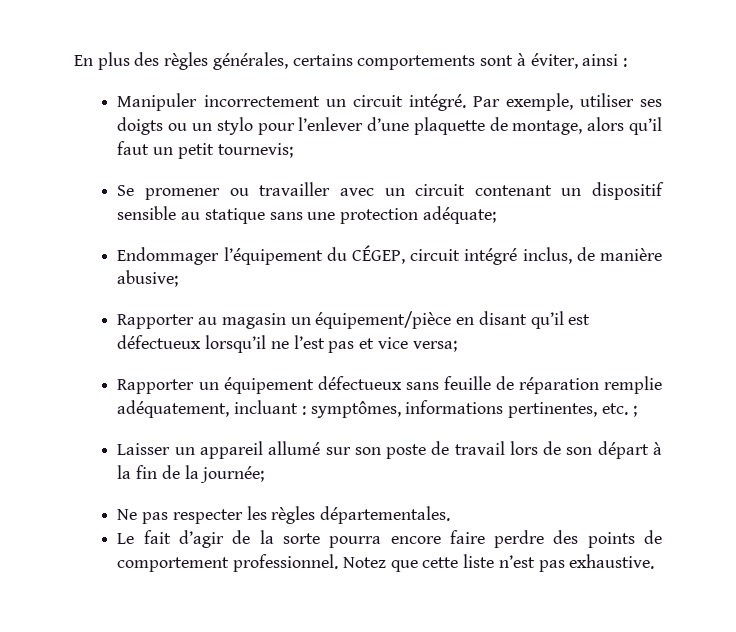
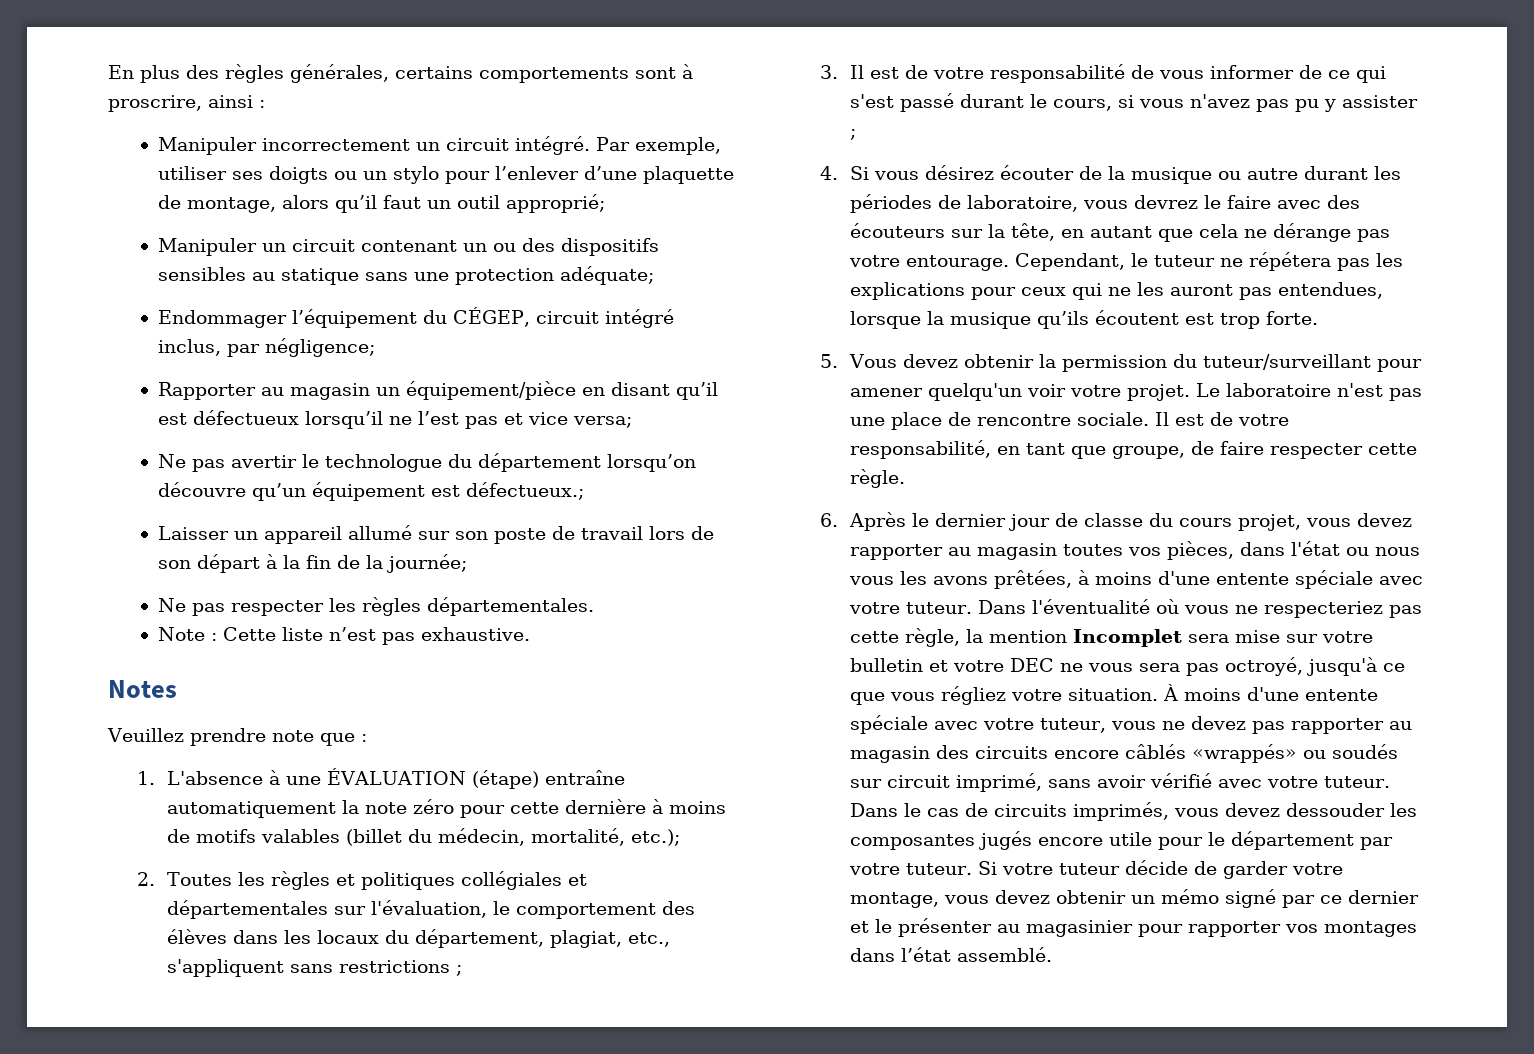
[530,53,578,69] éviter, -> [108,95,202,112] proscrire,
[177,143,293,159] [117,182,664,200] [117,206,177,220] petit tournevis; // Se promener ou travailler avec un circuit contenant un dispositif sensible -> [457,194,606,213] [158,238,660,256] [158,267,247,281] outil approprié; // Manipuler un circuit contenant un ou des dispositifs sensibles
[576,247,663,261] [117,270,179,287] de manière abusive; -> [227,338,376,357] par négligence;
[117,376,663,394] [117,400,637,418] Rapporter un équipement défectueux sans feuille de réparation remplie adéquatement, incluant : symptômes, informations pertinentes, etc. ; -> [158,453,697,472] [158,482,585,501] Ne pas avertir le technologue du département lorsqu’on découvre qu’un équipement est défectueux.;
[117,530,662,548] [117,554,655,572] Le fait d’agir de la sorte pourra encore faire perdre des points de comportement professionnel. Notez que cette liste n’est pas exhaustive. -> [158,627,531,645] [108,680,177,698] [107,728,367,746] [137,768,625,789] [166,799,726,818] [166,828,680,846] [137,871,587,890] [166,900,695,919] [166,929,670,948] [166,959,462,977] [820,64,1386,83] [849,93,1418,112] [849,129,856,140] [820,165,1401,184] [849,194,1360,213] [849,223,1390,242] [848,252,1403,271] [849,282,1383,300] [849,310,1318,329] [820,354,1422,372] [849,383,1422,401] [849,412,1289,430] [849,440,1417,459] [849,469,905,488] [820,512,1412,531] [849,541,1420,560] [848,570,1423,589] [848,599,1422,618] [849,628,1373,647] [849,657,1405,676] [849,684,1378,705] [849,715,1412,734] [849,744,1398,763] [849,773,1390,792] [849,802,1417,821] [849,831,1393,850] [848,860,1343,879] [849,889,1419,908] [849,918,1417,937] [849,947,1052,962] Note : Cette liste n’est pas exhaustive. // Notes // Veuillez prendre note que : // 1. L'absence à une ÉVALUATION (étape) entraîne automatiquement la note zéro pour cette dernière à moins de motifs valables (billet du médecin, mortalité, etc.); // 2. Toutes les règles et politiques collégiales et départementales sur l'évaluation, le comportement des élèves dans les locaux du département, plagiat, etc., s'appliquent sans restrictions ; // 3. Il est de votre responsabilité de vous informer de ce qui s'est passé durant le cours, si vous n'avez pas pu y assister ; // 4. Si vous désirez écouter de la musique ou autre durant les périodes de laboratoire, vous devrez le faire avec des écouteurs sur la tête, en autant que cela ne dérange pas votre entourage. Cependant, le tuteur ne répétera pas les explications pour ceux qui ne les auront pas entendues, lorsque la musique qu’ils écoutent est trop forte. // 5. Vous devez obtenir la permission du tuteur/surveillant pour amener quelqu'un voir votre projet. Le laboratoire n'est pas une place de rencontre sociale. Il est de votre responsabilité, en tant que groupe, de faire respecter cette règle. // 6. Après le dernier jour de classe du cours projet, vous devez rapporter au magasin toutes vos pièces, dans l'état ou nous vous les avons prêtées, à moins d'une entente spéciale avec votre tuteur. Dans l'éventualité où vous ne respecteriez pas cette règle, la mention Incomplet sera mise sur votre bulletin et votre DEC ne vous sera pas octroyé, jusqu'à ce que vous régliez votre situation. À moins d'une entente spéciale avec votre tuteur, vous ne devez pas rapporter au magasin des circuits encore câblés «wrappés» ou soudés sur circuit imprimé, sans avoir vérifié avec votre tuteur. Dans le cas de circuits imprimés, vous devez dessouder les composantes jugés encore utile pour le département par votre tuteur. Si votre tuteur décide de garder votre montage, vous devez obtenir un mémo signé par ce dernier et le présenter au magasinier pour rapporter vos montages dans l’état assemblé.

